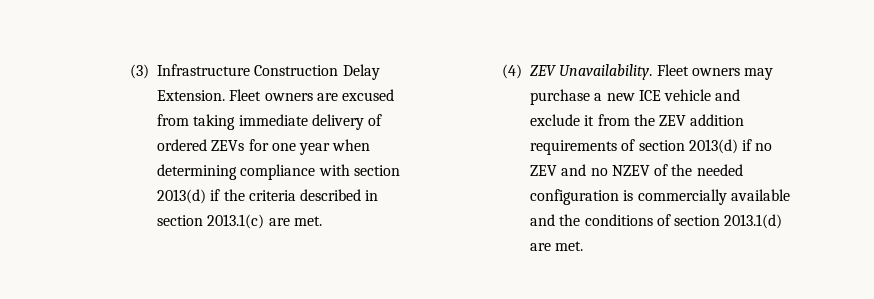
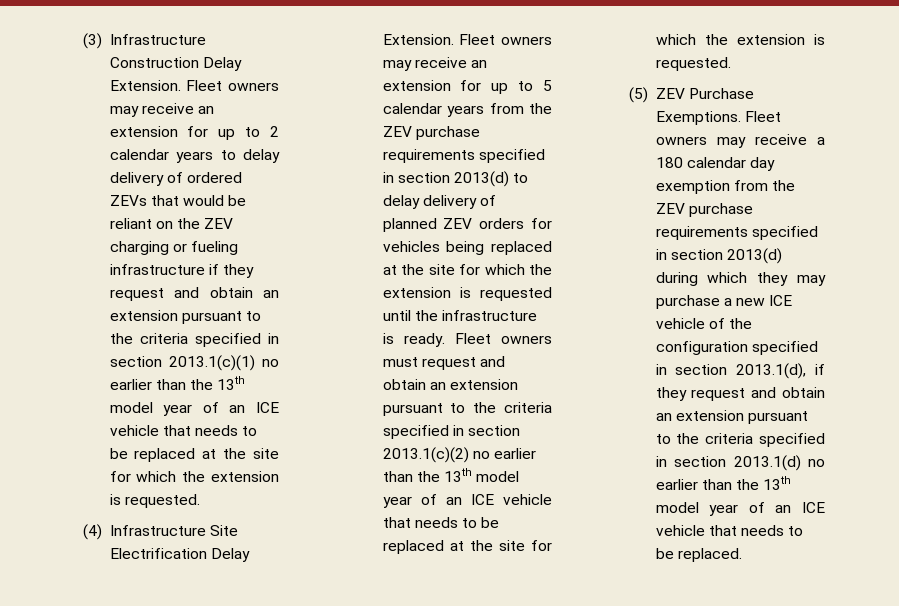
[316,89,395,101] [156,114,383,130] [156,139,371,155] [156,164,400,180] [156,189,379,204] [156,214,322,229] [501,64,740,80] are excused from taking immediate delivery of ordered ZEVs for one year when determining compliance with section 2013(d) if the criteria described in section 2013.1(c) are met. // (4) ZEV Unavailability. Fleet owners -> [109,103,214,117] [109,126,279,140] [109,149,280,163] [109,172,242,186] [109,195,247,206] [109,218,234,229] [109,241,238,255] [109,264,254,278] [109,287,279,301] [109,310,261,324] [109,333,279,347] [109,355,279,371] [109,376,246,390] [109,402,279,416] [109,425,258,436] [109,448,279,462] [109,471,279,482] [109,494,200,508] [82,524,238,540] [109,548,250,562] [382,34,552,45] [382,57,487,71] [382,80,552,94] [382,103,552,117] [382,126,480,140] [382,149,545,163] [382,171,529,187] [382,195,496,209] [382,218,552,232] [382,241,552,255] [382,264,552,275] [382,287,552,301] [382,310,537,321] [382,333,552,347] [382,356,505,370] [382,379,518,390] [382,402,552,416] [382,425,520,439] [382,447,536,463] [382,468,520,482] [382,494,552,508] [382,517,500,528] [382,540,552,554] [655,34,825,45] [655,57,731,71] [628,87,754,103] [655,111,781,125] [655,134,825,148] [655,157,775,171] [655,180,795,194] [655,203,753,217] [655,226,818,240] [655,248,782,264] [655,272,789,286] may receive an extension for up to 2 calendar years to delay delivery of ordered ZEVs that would be reliant on the ZEV charging or fueling infrastructure if they request and obtain an extension pursuant to the criteria specified in section 2013.1(c)(1) no earlier than the 13th model year of an ICE vehicle that needs to be replaced at the site for which the extension is requested. // (4) Infrastructure Site Electrification Delay Extension. Fleet owners may receive an extension for up to 5 calendar years from the ZEV purchase requirements specified in section 2013(d) to delay delivery of planned ZEV orders for vehicles being replaced at the site for which the extension is requested until the infrastructure is ready. Fleet owners must request and obtain an extension pursuant to the criteria specified in section 2013.1(c)(2) no earlier than the 13th model year of an ICE vehicle that needs to be replaced at the site for which the extension is requested. // (5) ZEV Purchase Exemptions. Fleet owners may receive a 180 calendar day exemption from the ZEV purchase requirements specified in section 2013(d) during which they
[715,89,741,101] [529,114,745,126] [529,139,773,155] [529,164,743,176] [529,189,790,205] [529,214,783,229] [529,241,584,251] and exclude it from the ZEV addition requirements of section 2013(d) if no ZEV and no NZEV of the needed configuration is commercially available and the conditions of section 2013.1(d) are met. -> [708,318,752,329] [655,341,818,355] [655,363,825,379] [655,387,825,401] [655,410,808,424] [655,433,825,447] [655,455,825,471] [655,476,792,490] [655,502,825,516] [655,525,804,536] [655,548,742,562] of the configuration specified in section 2013.1(d), if they request and obtain an extension pursuant to the criteria specified in section 2013.1(d) no earlier than the 13th model year of an ICE vehicle that needs to be replaced.

